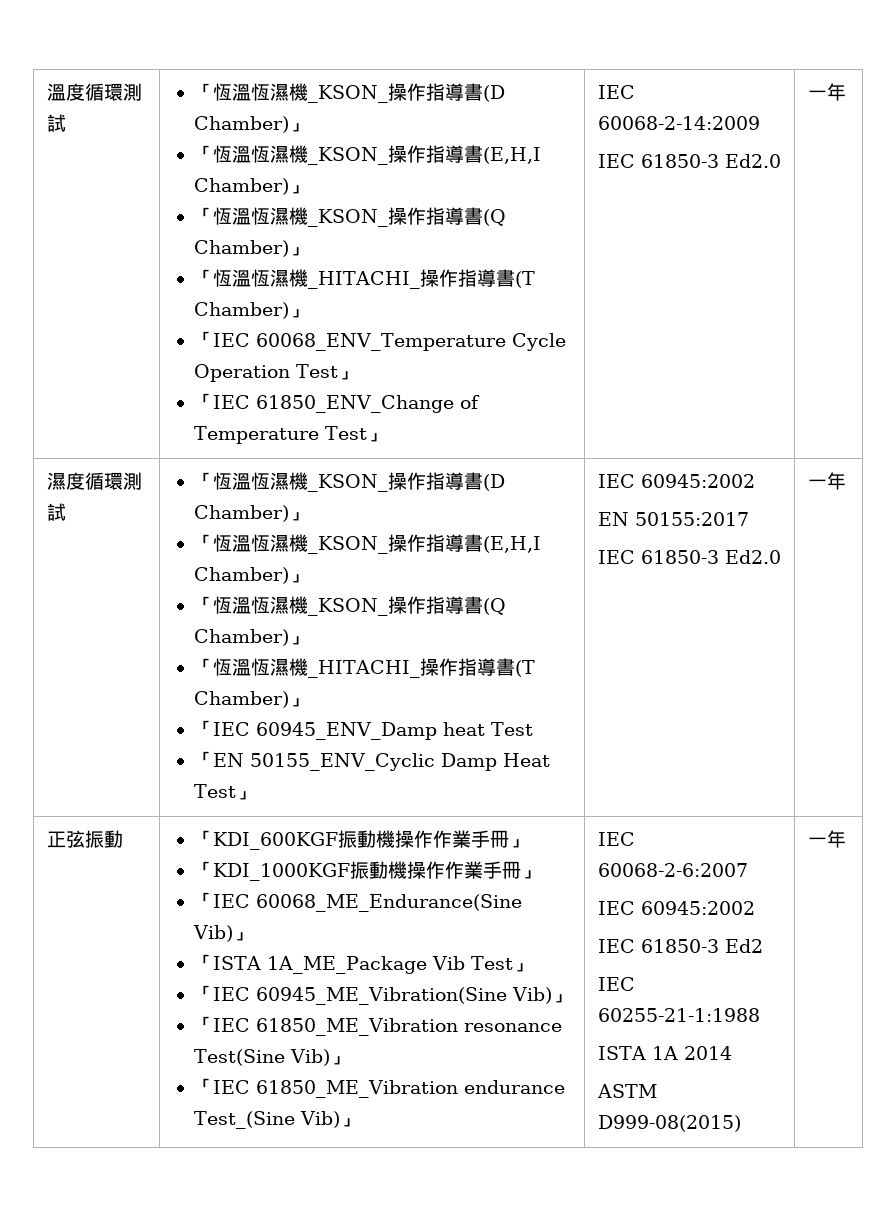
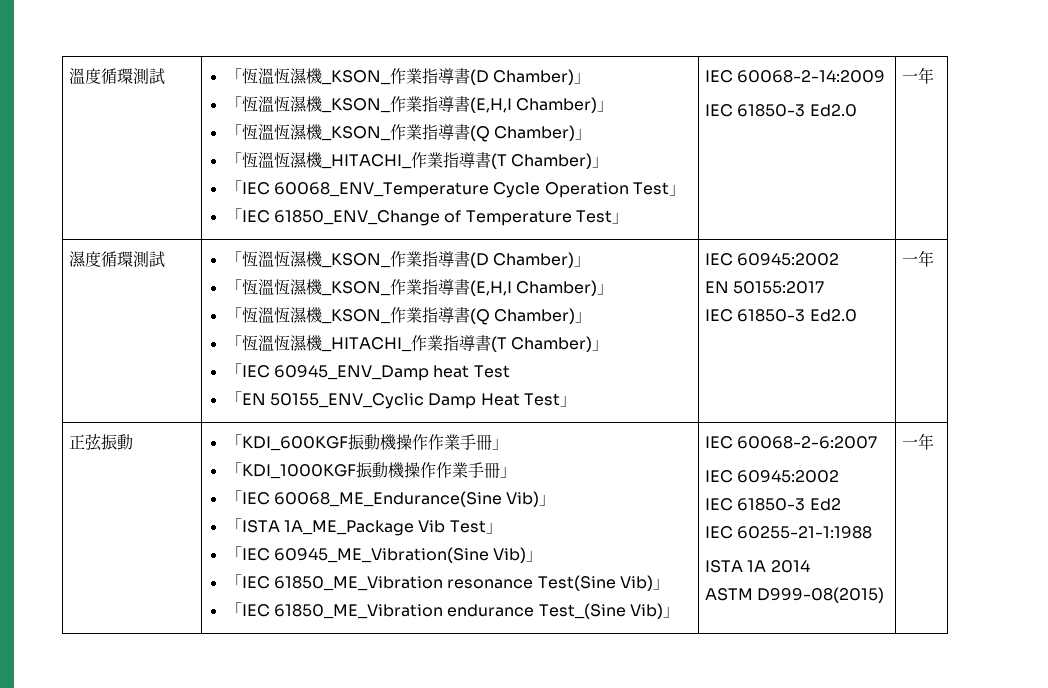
[387,83,505,102] [193,116,308,133] [193,145,541,165] [193,178,308,195] [193,207,506,227] [193,240,308,257] [193,269,458,289] 操作指導書(D Chamber)」 // 「恆溫恆濕機_KSON_操作指導書(E,H,I Chamber)」 // 「恆溫恆濕機_KSON_操作指導書(Q Chamber)」 // 「恆溫恆濕機_HITACHI_操作 -> [389,68,591,85] [225,96,614,113] [225,124,592,142] [225,152,443,169] 作業指導書(D Chamber)」 // 「恆溫恆濕機_KSON_作業指導書(E,H,I Chamber)」 // 「恆溫恆濕機_KSON_作業指導書(Q Chamber)」 // 「恆溫恆濕機_HITACHI_作業
[387,472,505,491] [193,505,308,522] [193,534,541,554] [193,567,308,584] [193,596,506,616] [193,629,308,646] [193,658,458,678] 操作指導書(D Chamber)」 // 「恆溫恆濕機_KSON_操作指導書(E,H,I Chamber)」 // 「恆溫恆濕機_KSON_操作指導書(Q Chamber)」 // 「恆溫恆濕機_HITACHI_操作 -> [389,251,591,268] [225,279,614,296] [225,307,592,325] [225,335,443,352] 作業指導書(D Chamber)」 // 「恆溫恆濕機_KSON_作業指導書(E,H,I Chamber)」 // 「恆溫恆濕機_KSON_作業指導書(Q Chamber)」 // 「恆溫恆濕機_HITACHI_作業

